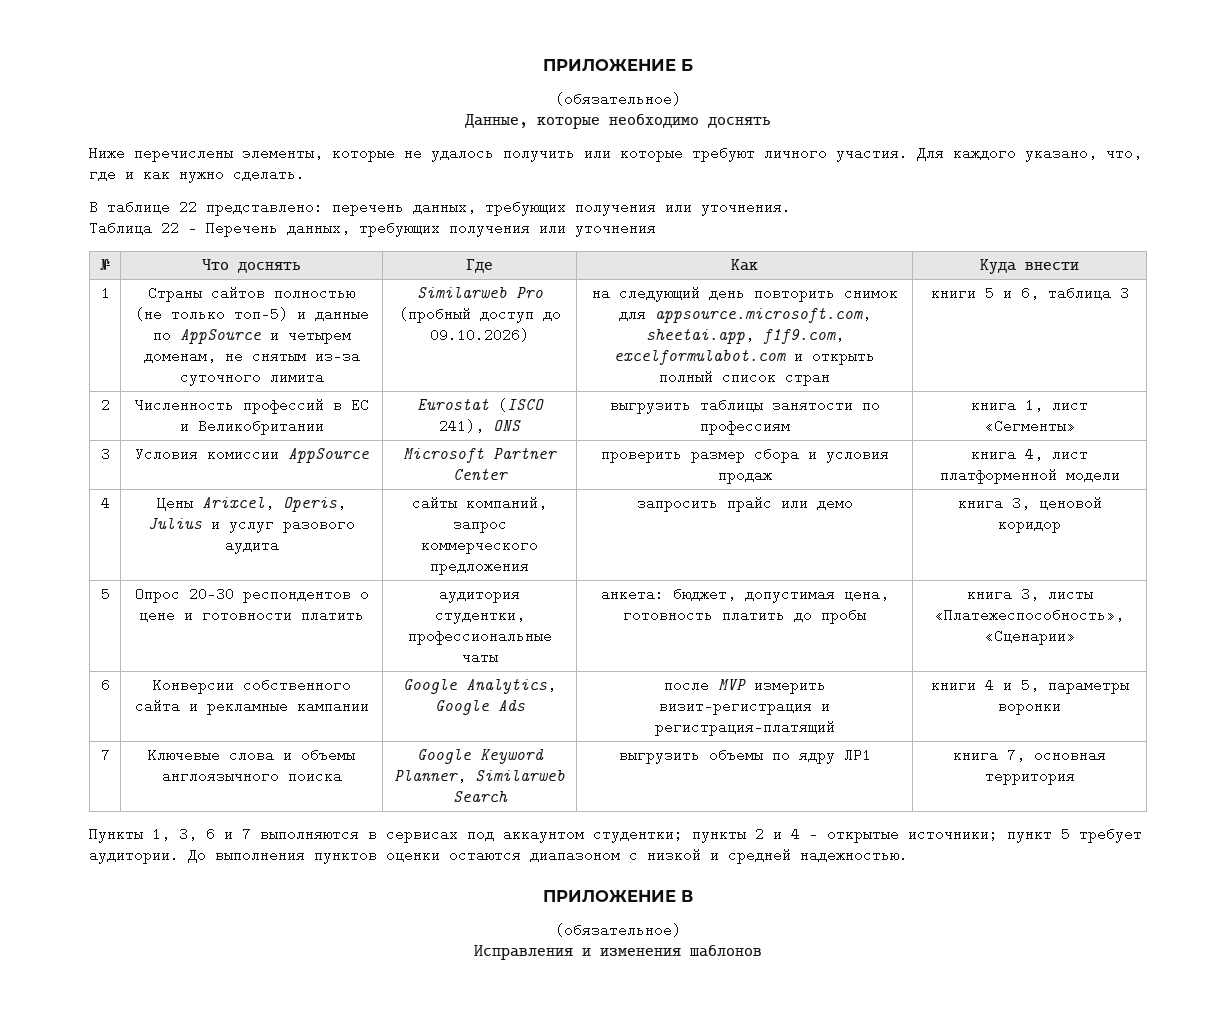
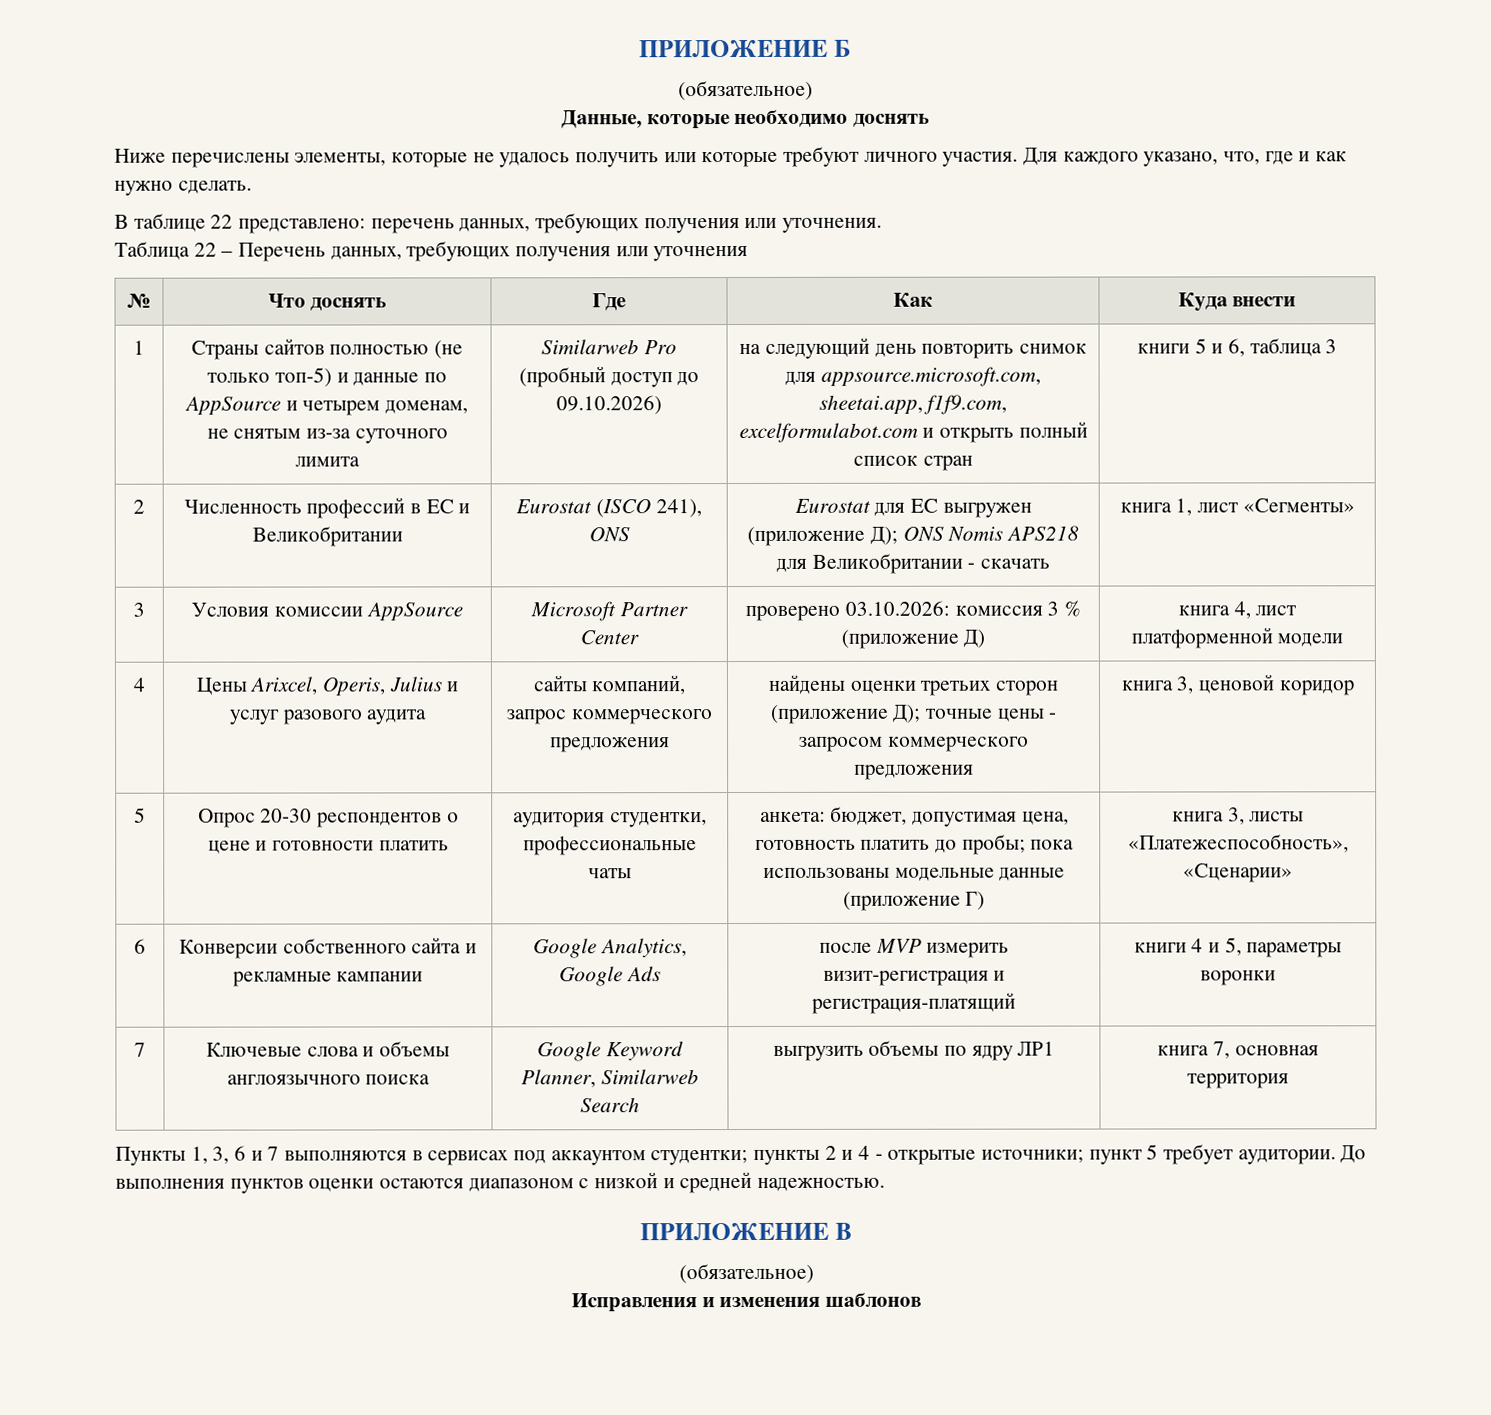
[609,396,880,414] [699,417,790,435] выгрузить таблицы занятости по профессиям -> [793,498,1032,518] [747,525,1079,546] [775,553,1051,574] Eurostat для ЕС выгружен (приложение Д); ONS Nomis APS218 для Великобритании - скачать
[600,445,889,463] [717,466,772,484] проверить размер сбора и условия продаж -> [745,600,1081,621] [840,629,986,649] проверено 03.10.2026: комиссия 3 % (приложение Д)
[636,494,853,512] запросить прайс или демо -> [767,674,1059,696] [769,704,1058,724] [799,736,1029,752] [854,764,975,780] найдены оценки третьих сторон (приложение Д); точные цены - запросом коммерческого предложения
[821,606,866,624] пробы -> [961,834,1075,855] [762,867,1066,881] [842,891,986,911] пробы; пока использованы модельные данные (приложение Г)

